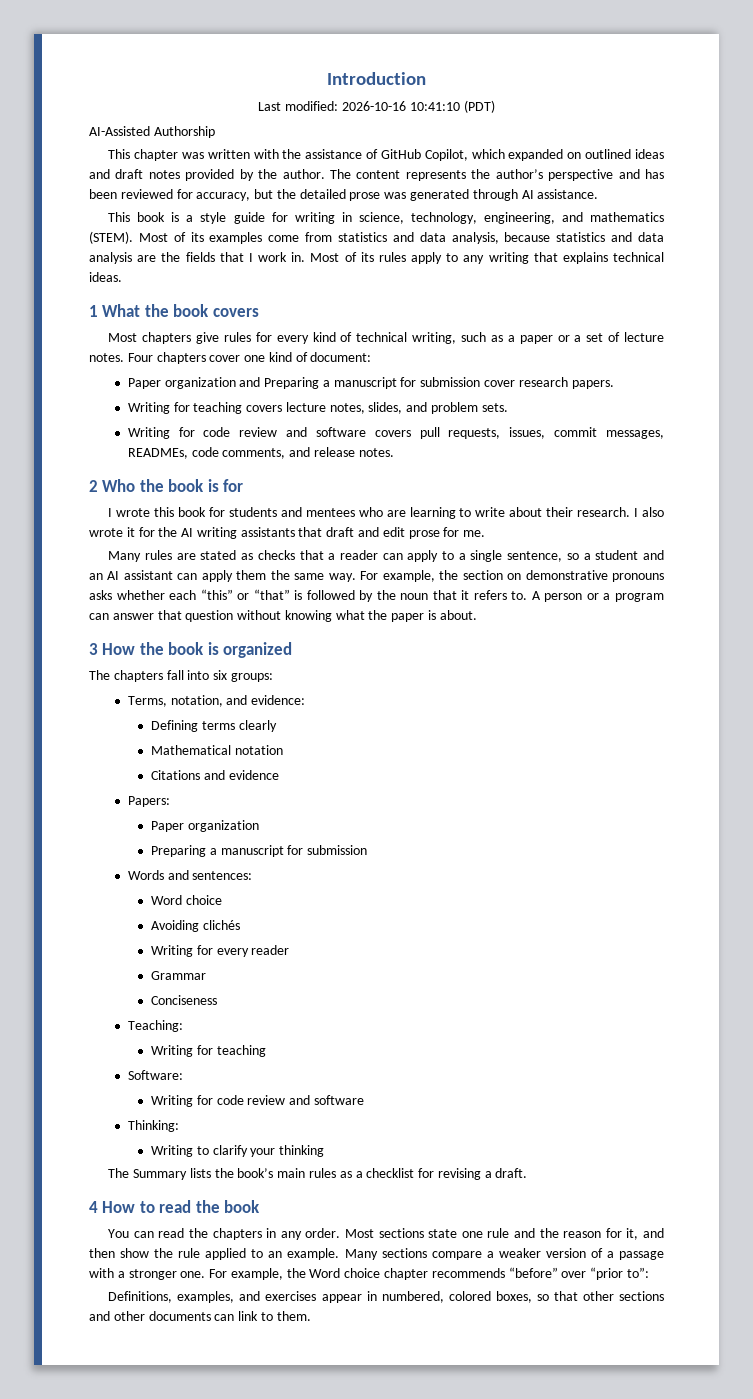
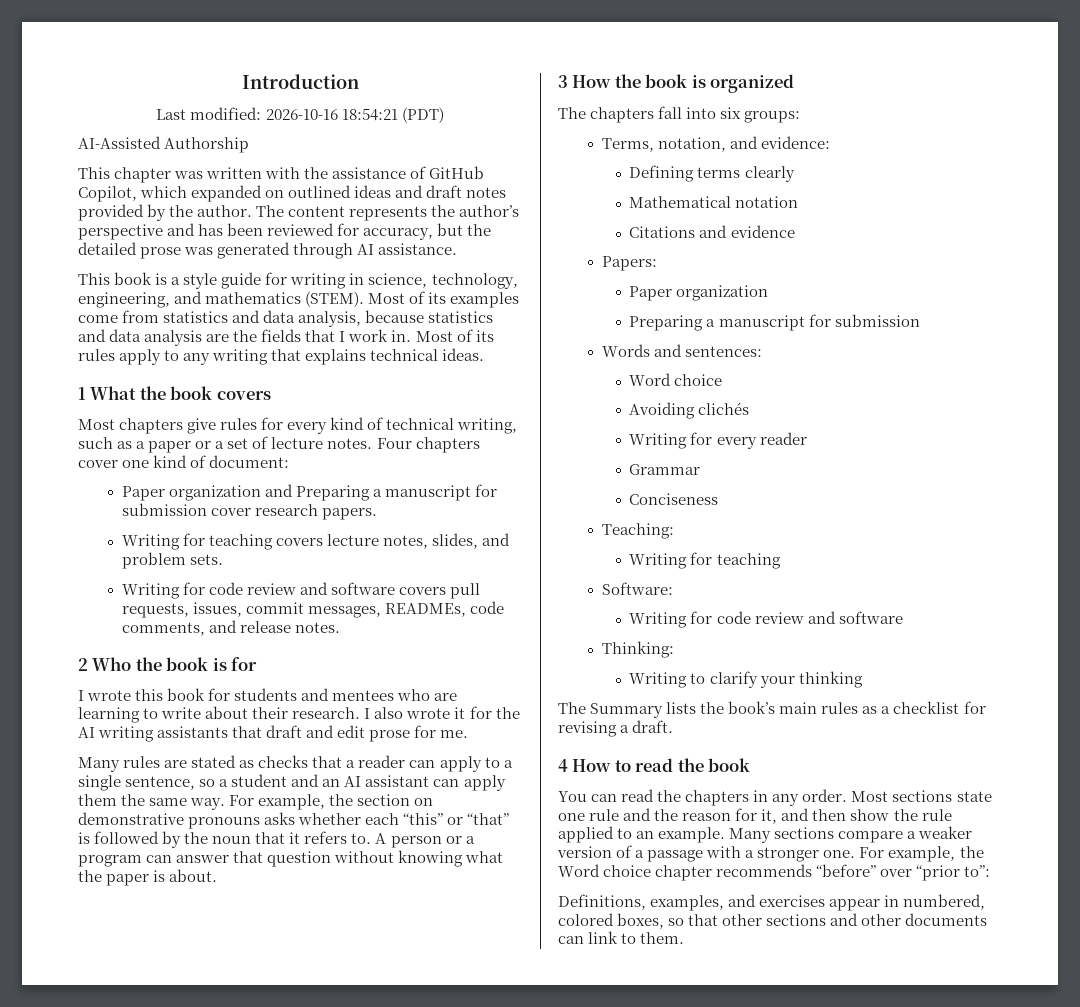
[409,102,460,111] 10:41:10 -> [341,108,398,121] 18:54:21

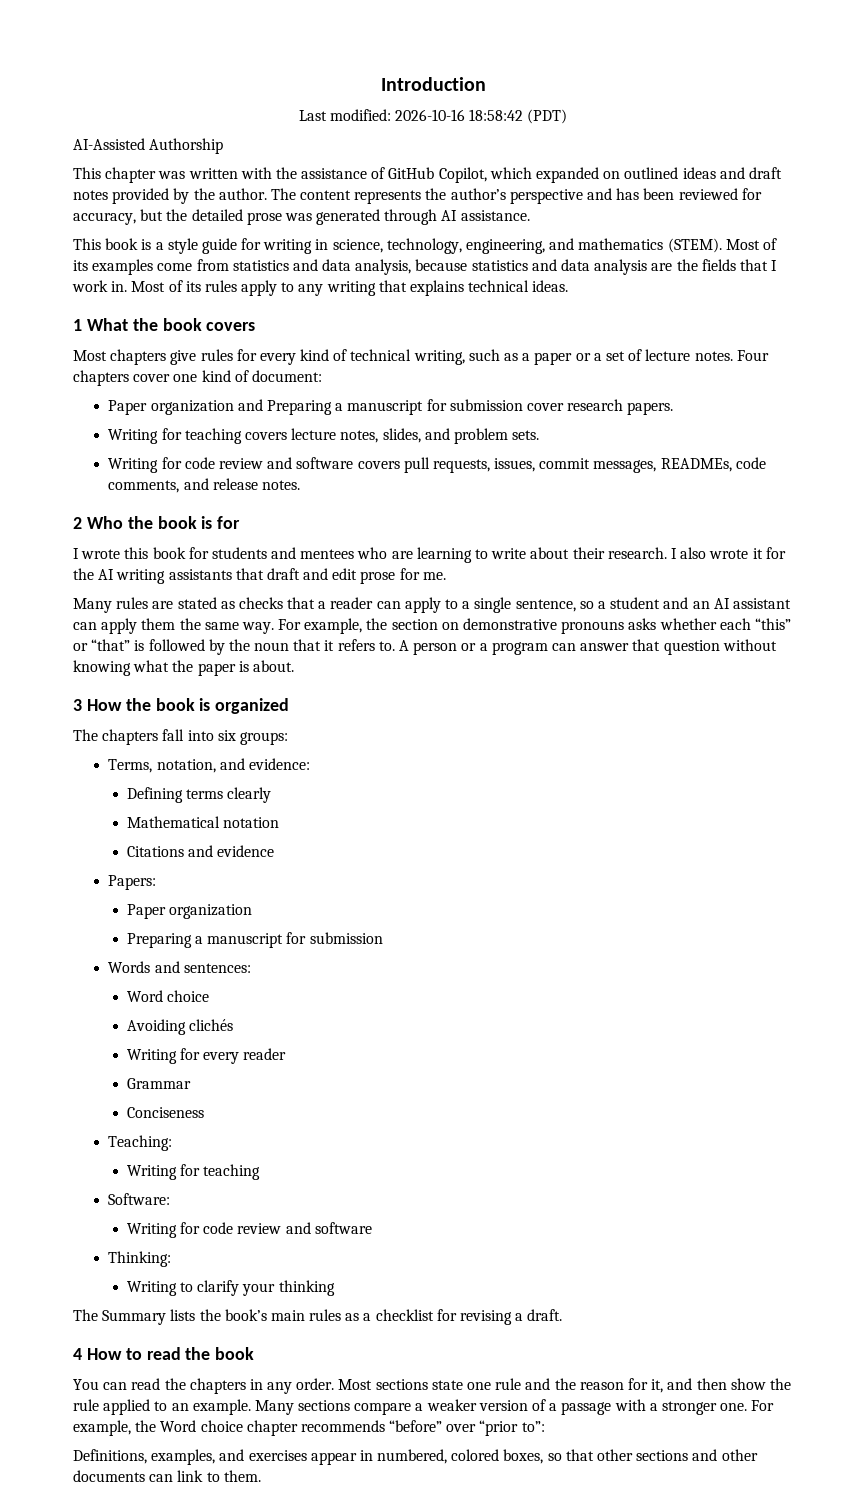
[341,108,398,121] 18:54:21 -> [469,109,524,121] 18:58:42

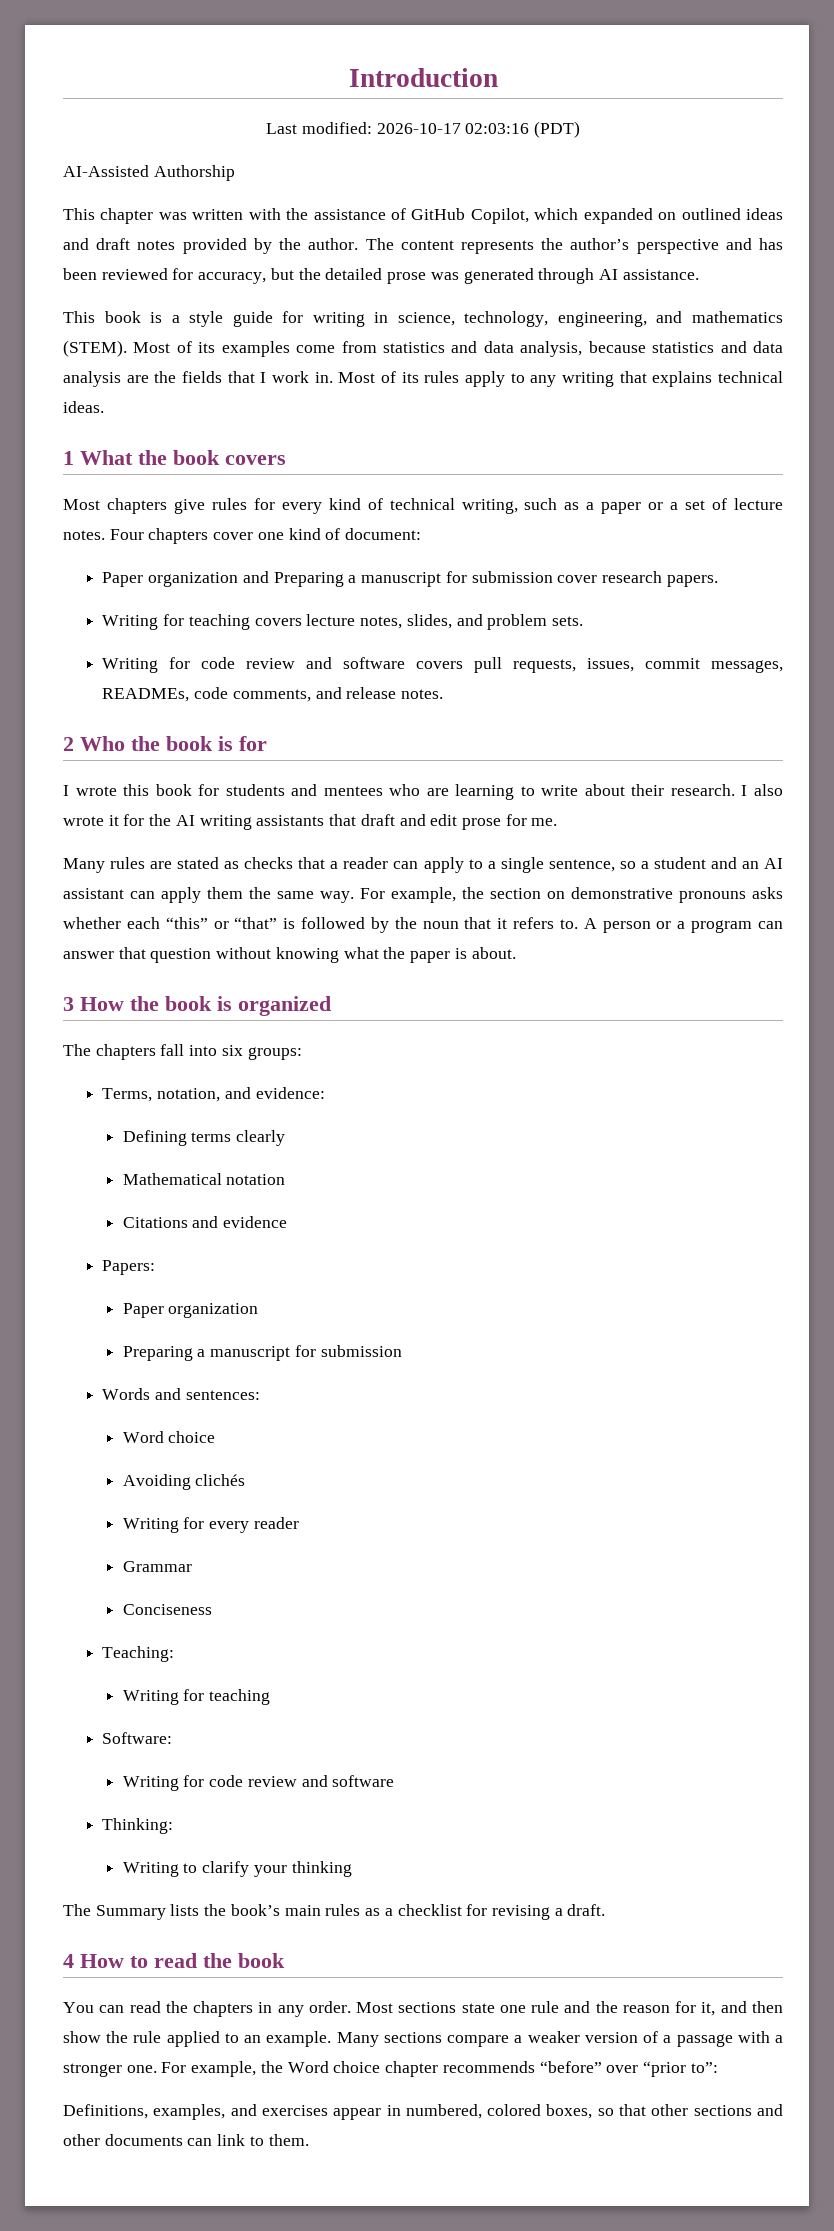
[395,109,524,121] 2026-10-16 18:58:42 -> [376,123,530,134] 2026-10-17 02:03:16

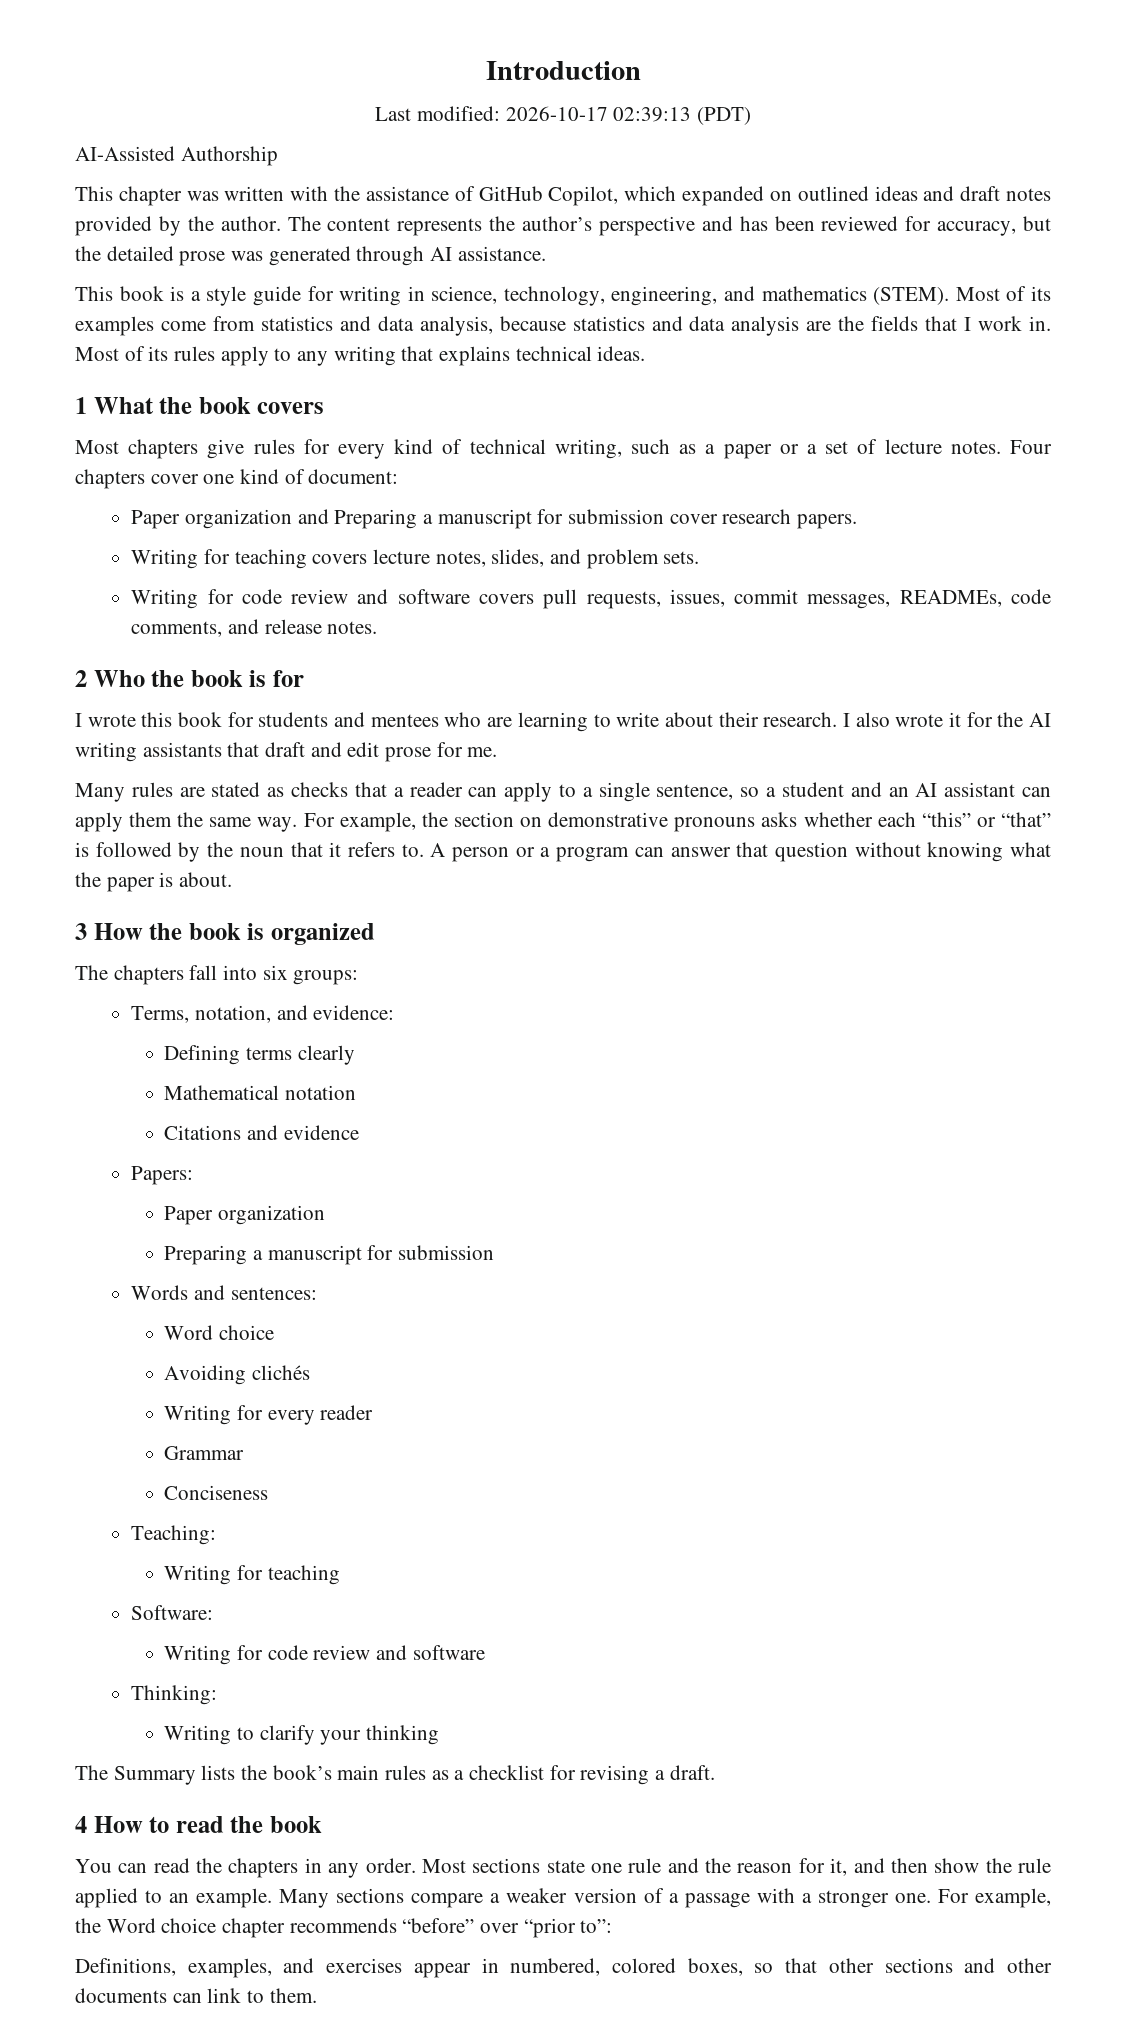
[465,123,530,134] 02:03:16 -> [613,107,692,122] 02:39:13

